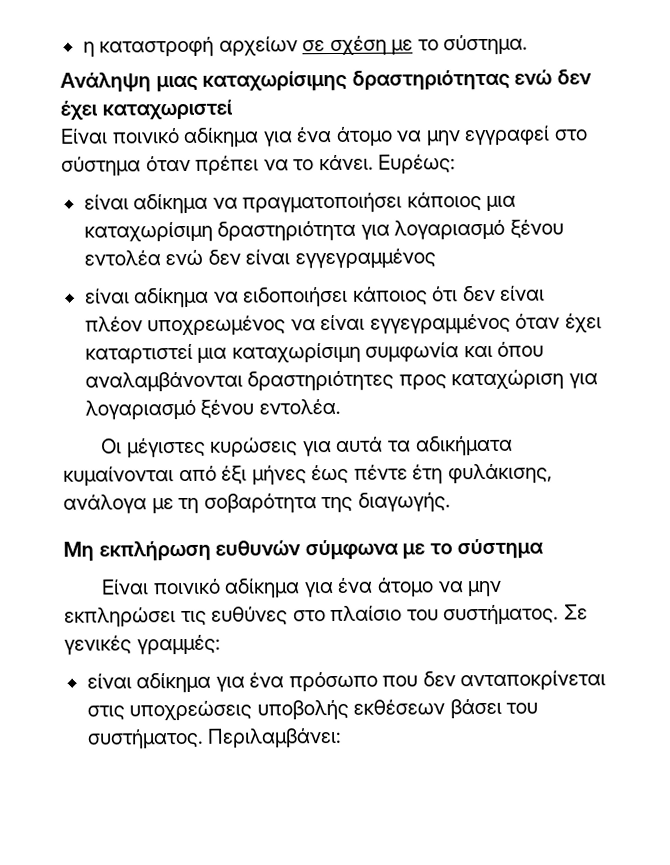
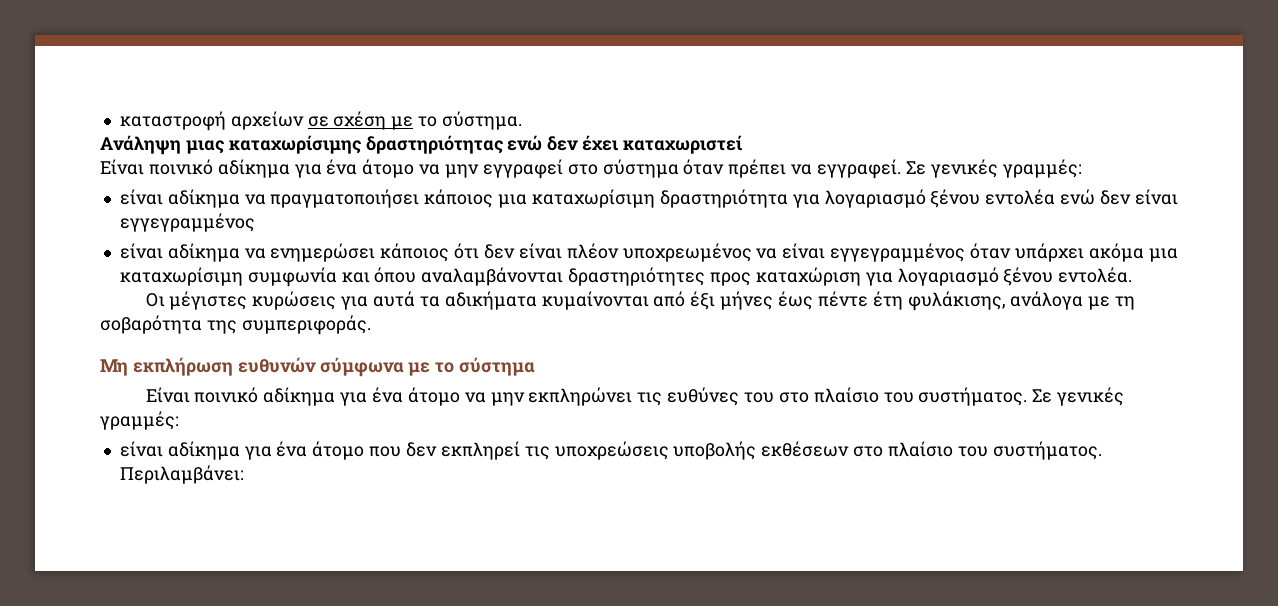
[82,41,95,58] η -> (119, 121) none
[293,154,457,174] το κάνει. Ευρέως: -> [817,159,1082,179] εγγραφεί. Σε γενικές γραμμές:
[243,286,349,308] ειδοποιήσει -> [270,243,376,262] ενημερώσει
[564,313,602,333] [84,343,193,364] έχει καταρτιστεί -> [1014,243,1144,262] υπάρχει ακόμα
[357,492,451,513] διαγωγής. -> [241,315,371,335] συμπεριφοράς.
[64,607,176,628] εκπληρώσει -> [528,387,633,406] εκπληρώνει
(289, 615) none -> [743,392,774,403] του
[288,671,378,692] πρόσωπο -> [312,441,365,460] άτομο
[460,670,607,691] [86,705,125,720] ανταποκρίνεται στις -> [440,441,550,460] εκπληρεί τις
[449,698,502,719] βάσει -> [853,441,953,457] στο πλαίσιο

